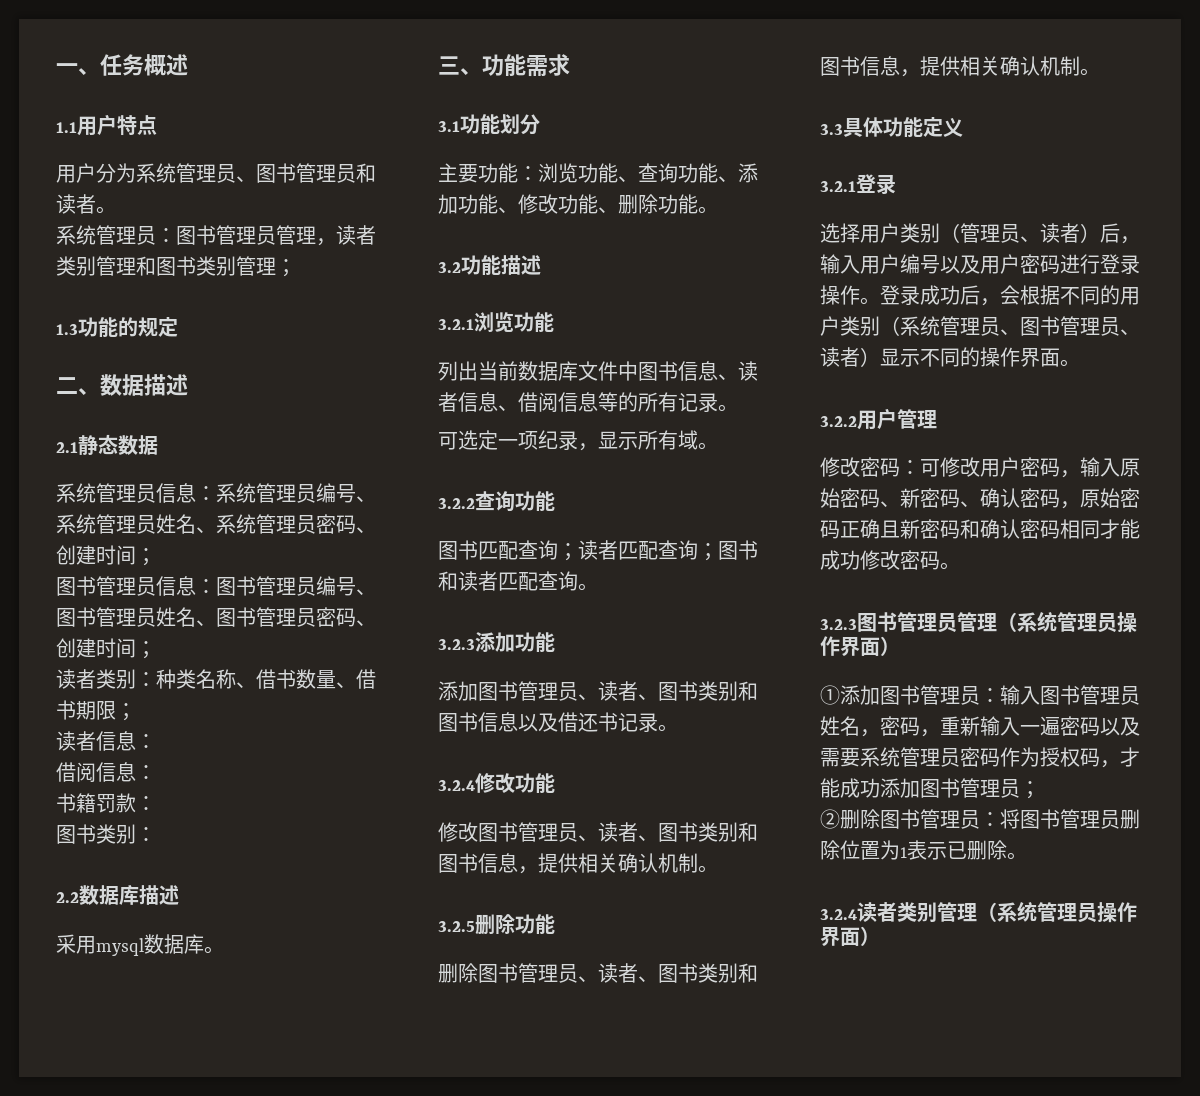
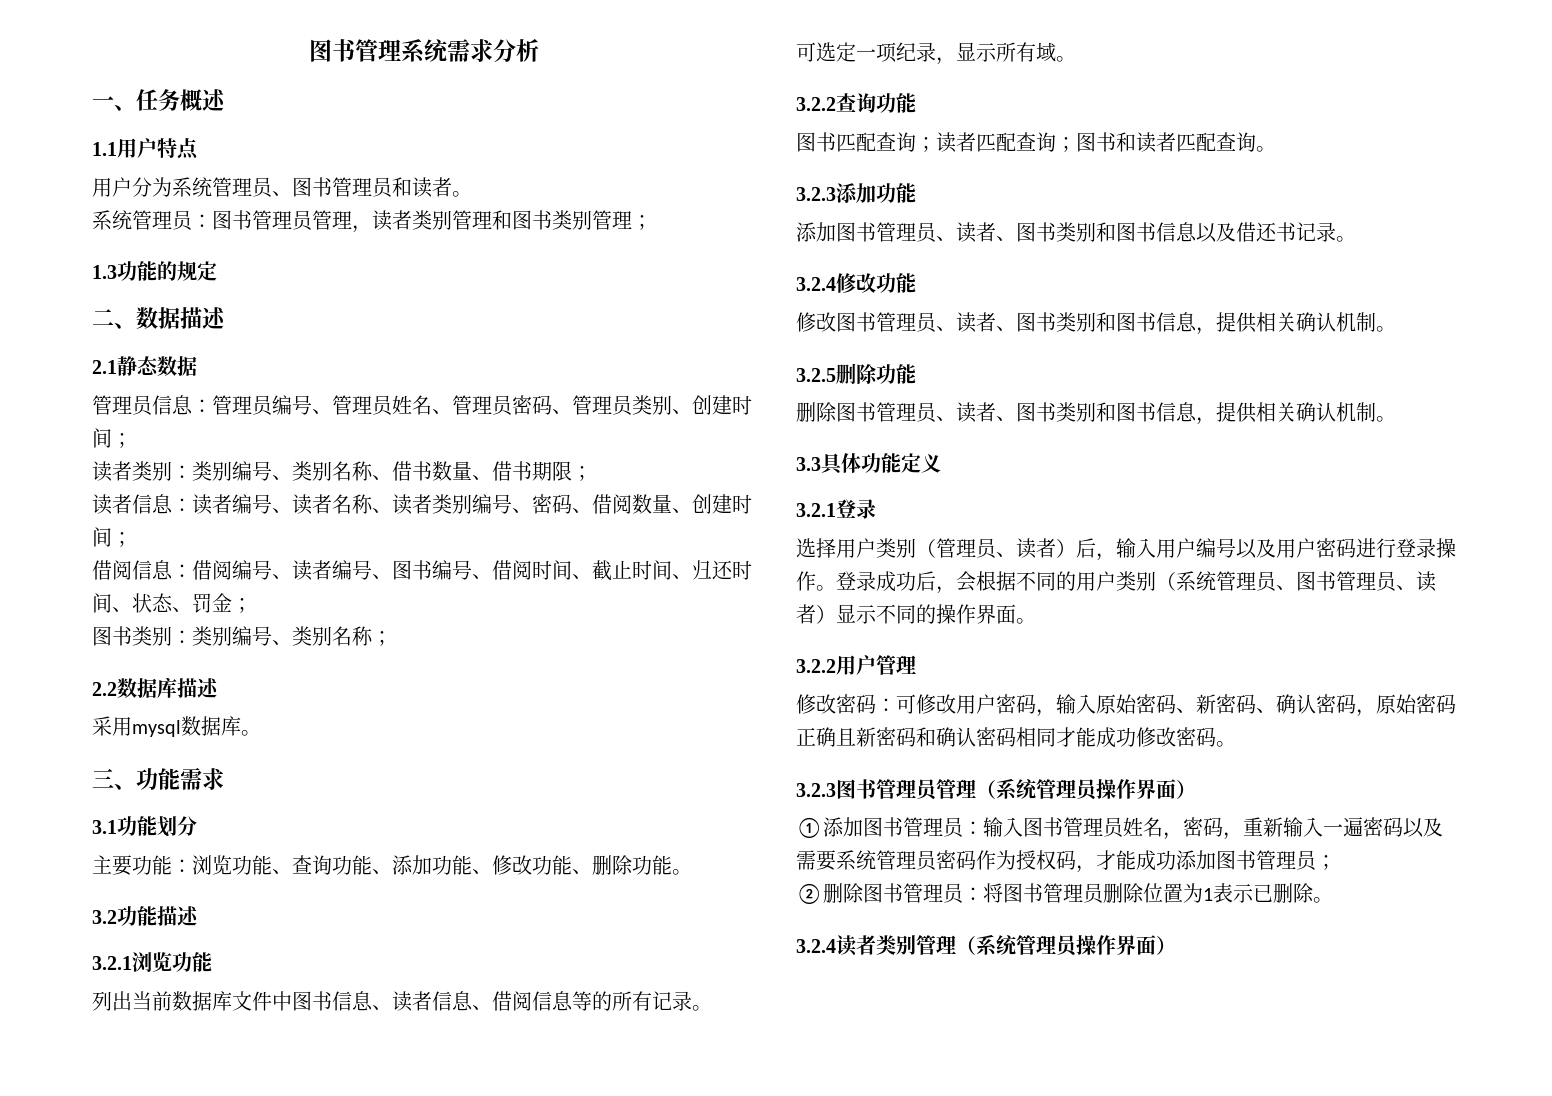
(56, 68) none -> [309,39,539,63] 图书管理系统需求分析 //
[56,483,376,503] [56,514,376,534] [56,545,156,566] [56,576,376,596] [56,607,356,627] 系统管理员信息：系统管理员编号、系统管理员姓名、系统管理员密码、创建时间； // 图书管理员信息：图书管理员编号、图书管理员姓名、图书管理员密码 -> [92,395,672,416] 管理员信息：管理员编号、管理员姓名、管理员密码、管理员类别
[156,669,196,689] 种类 -> [192,461,332,481] 类别编号、类别
[56,762,156,782] [56,793,156,813] [56,824,156,844] // 借阅信息： // 书籍罚款： // 图书类别： -> [192,494,752,515] [92,527,132,547] [92,560,752,581] [92,593,252,613] [92,626,392,646] 读者编号、读者名称、读者类别编号、密码、借阅数量、创建时间； // 借阅信息：借阅编号、读者编号、图书编号、借阅时间、截止时间、归还时间、状态、罚金； // 图书类别：类别编号、类别名称；

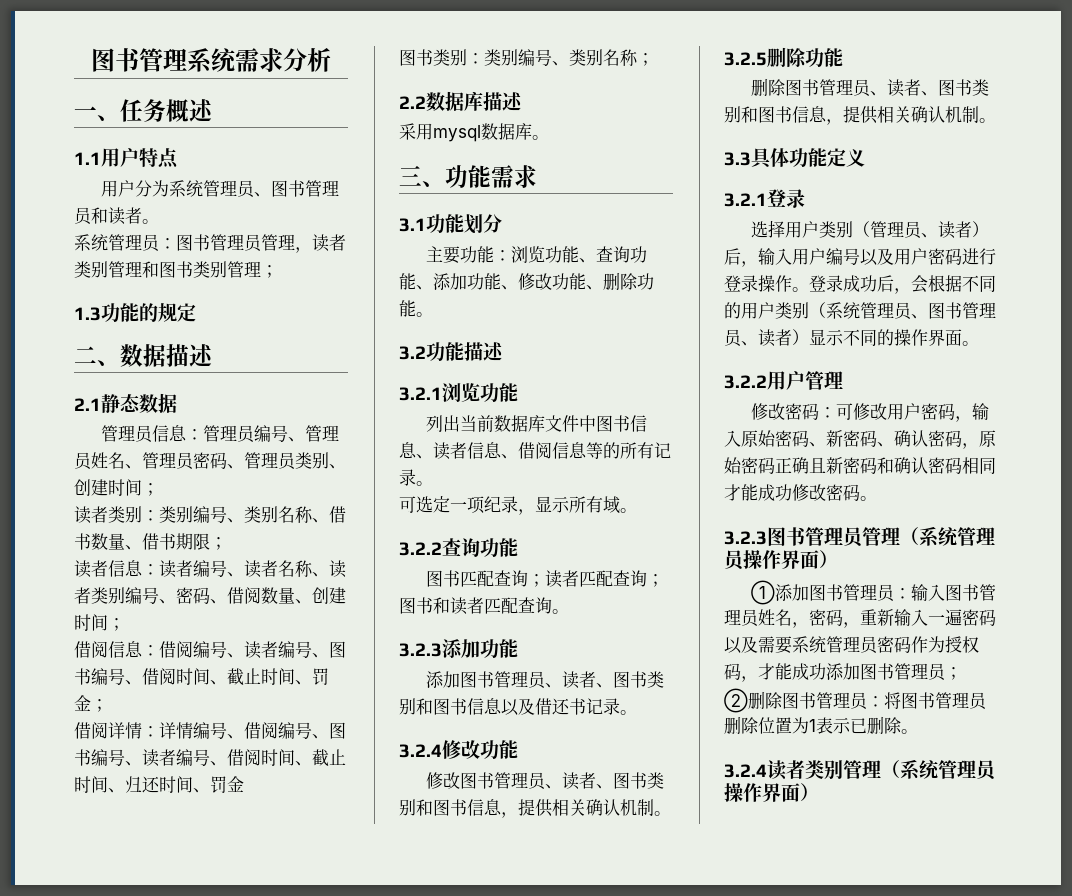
(692, 576) none -> [312,668,329,685] [74,695,108,712] [74,722,346,739] [74,749,346,767] [74,776,125,793] 罚金； // 借阅详情：详情编号、借阅编号、图书编号、读者编号、借阅时间、截止时间、
[132,593,252,613] 状态、罚金； -> [210,776,244,793] 罚金

